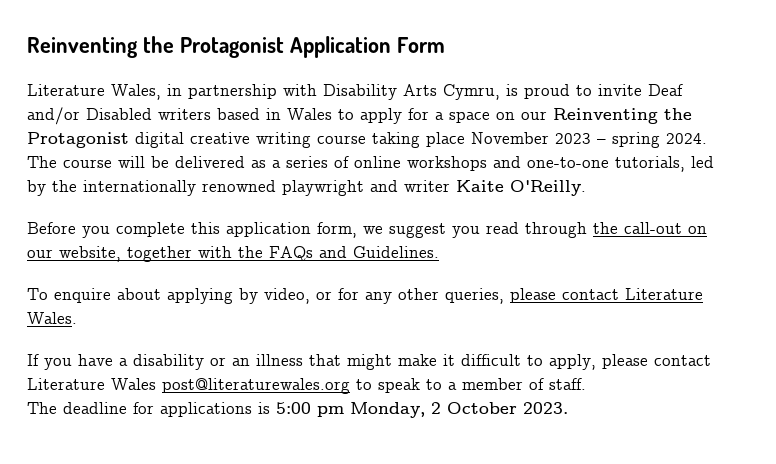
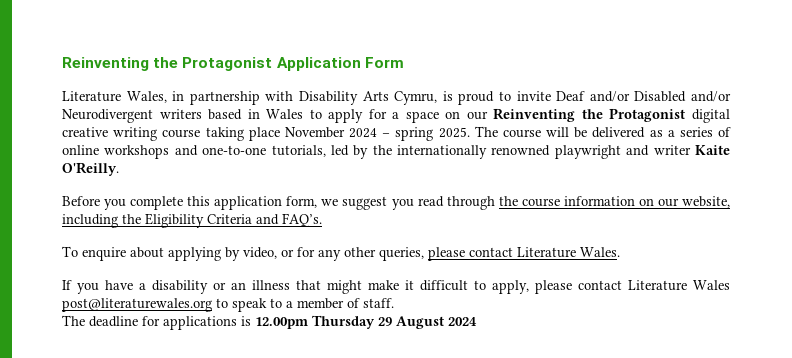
(152, 114) none -> [691,91,732,102] [62,109,153,123] and/or Neurodivergent
[555,133,591,144] 2023 -> [348,128,377,138] 2024
[666,133,707,144] 2024. -> [438,127,470,138] 2025.
[624,222,682,234] call-out -> [521,196,635,207] course information
[127,246,439,262] together with the FAQs and Guidelines. -> [62,213,322,228] including the Eligibility Criteria and FAQ’s.
[276,402,568,418] 5:00 pm Monday, 2 October 2023. -> [255,315,477,329] 12.00pm Thursday 29 August 2024

